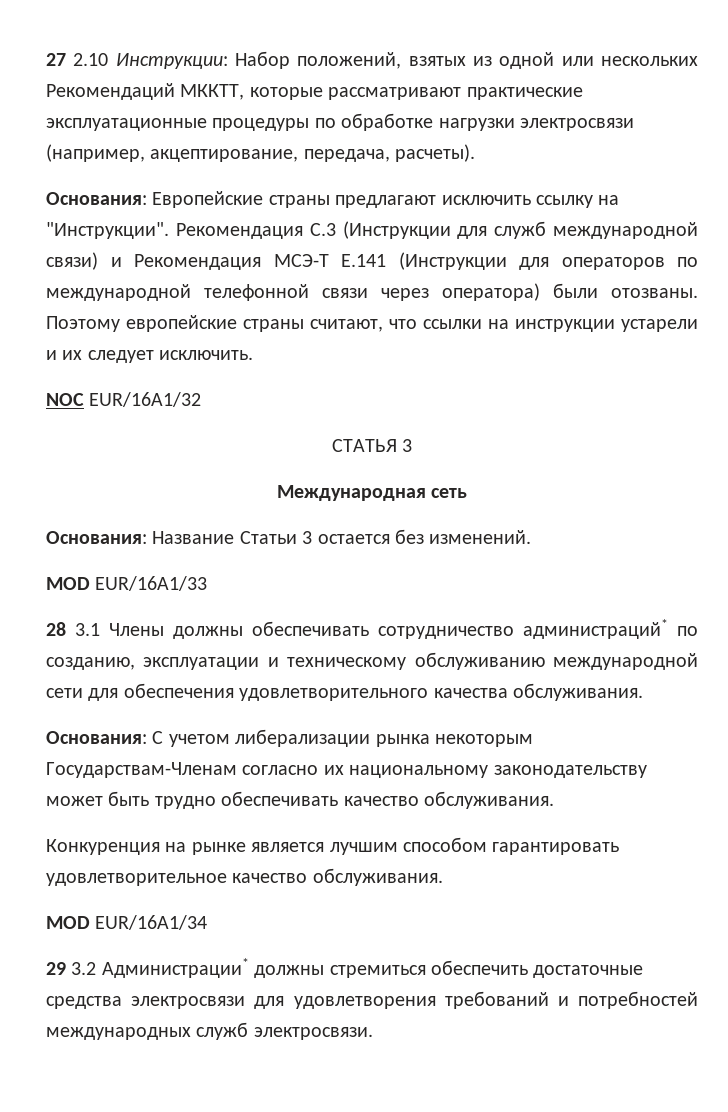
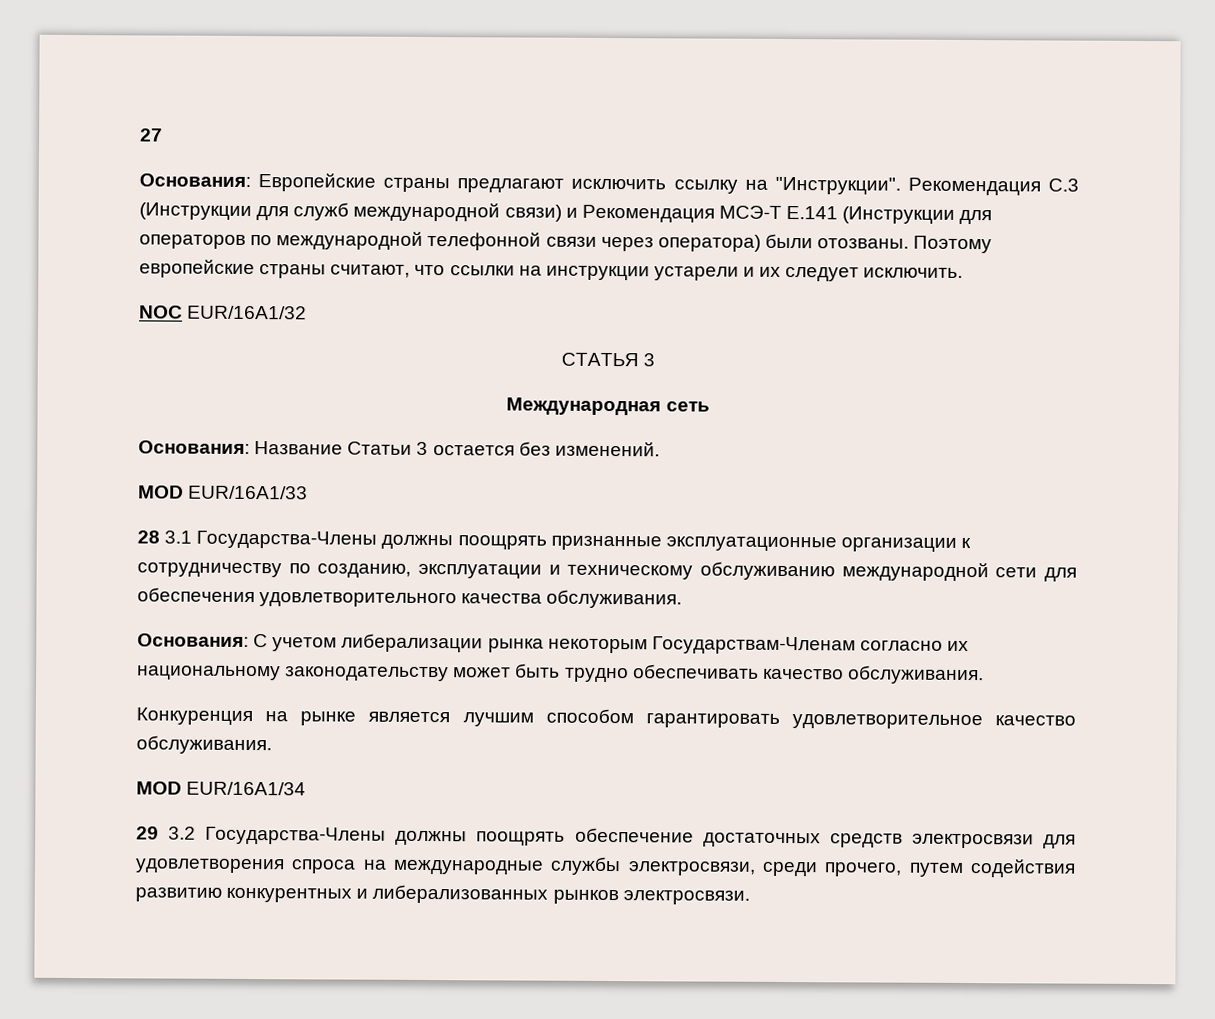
[73,51,698,69] [46,83,583,100] [46,113,634,131] [46,144,476,162] 2.10 Инструкции: Набор положений, взятых из одной или нескольких Рекомендаций МККТТ, которые рассматривают практические эксплуатационные процедуры по обработке нагрузки электросвязи (например, акцептирование, передача, расчеты). -> (163, 135) none
[108,619,668,639] Члены должны обеспечивать сотрудничество администраций* -> [196,530,972,552] [137,562,282,578] Государства-Члены должны поощрять признанные эксплуатационные организации к сотрудничеству
[101,958,644,978] [46,991,699,1009] [46,1022,249,1040] Администрации* должны стремиться обеспечить достаточные средства электросвязи для удовлетворения требований и потребностей международных служб -> [205,826,1076,849] [135,856,1076,878] [135,884,619,905] Государства-Члены должны поощрять обеспечение достаточных средств электросвязи для удовлетворения спроса на международные службы электросвязи, среди прочего, путем содействия развитию конкурентных и либерализованных рынков

